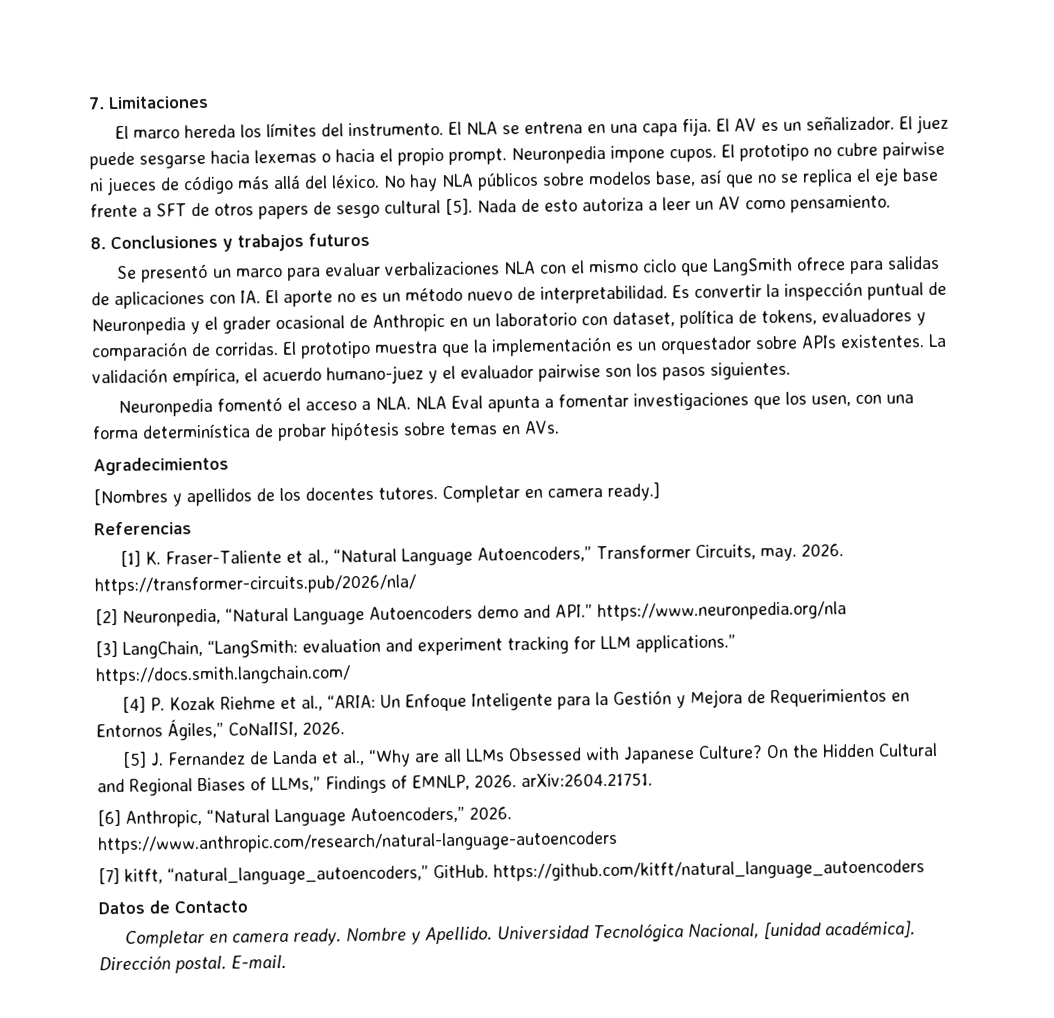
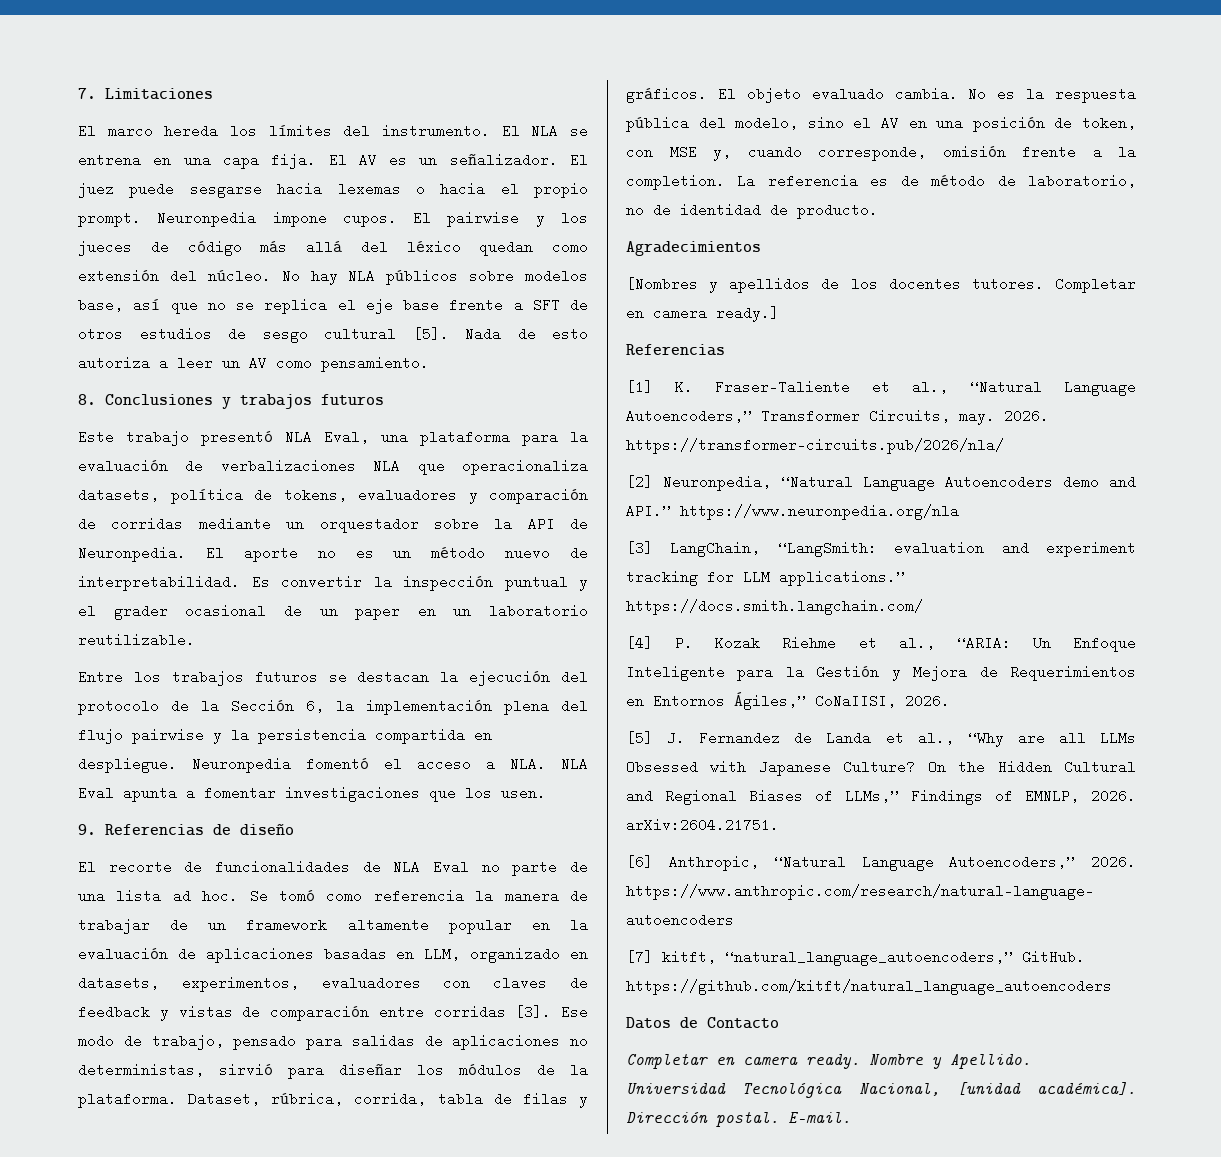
[739,141,945,162] [89,178,104,192] prototipo no cubre pairwise ni -> [447,211,588,227] pairwise y los
[331,174,380,189] léxico. -> [406,240,588,256] [78,269,271,283] léxico quedan como extensión del núcleo.
[258,205,309,220] papers -> [139,327,212,341] estudios
[116,255,940,283] [91,290,261,310] Se presentó un marco para evaluar verbalizaciones NLA con el mismo ciclo que LangSmith ofrece para salidas de aplicaciones con IA. -> [78,430,588,446] [78,459,588,475] [78,488,588,504] [78,517,588,533] [78,546,186,562] Este trabajo presentó NLA Eval, una plataforma para la evaluación de verbalizaciones NLA que operacionaliza datasets, política de tokens, evaluadores y comparación de corridas mediante un orquestador sobre la API de Neuronpedia.
[928,281,947,296] [91,317,186,336] de Neuronpedia -> (568, 583) none
[372,313,445,332] Anthropic -> [319,604,401,620] un paper
[581,308,926,329] [91,333,947,362] [92,361,791,387] con dataset, política de tokens, evaluadores y comparación de corridas. El prototipo muestra que la implementación es un orquestador sobre APIs existentes. La validación empírica, el acuerdo humano-juez y el evaluador pairwise son los pasos siguientes. // -> [78,633,195,647] [78,670,588,686] [78,699,588,715] [78,728,492,744] [78,757,177,773] reutilizable. // Entre los trabajos futuros se destacan la ejecución del protocolo de la Sección 6, la implementación plena del flujo pairwise y la persistencia compartida en despliegue.
[810,394,914,407] [92,420,560,442] usen, con una forma determinística de probar hipótesis sobre temas en AVs. -> [501,786,546,800] [78,824,294,836] [78,860,589,876] [78,889,588,903] [78,918,588,934] [78,947,588,963] [78,976,588,992] [78,1005,588,1021] [78,1034,588,1050] [78,1063,588,1079] [78,1092,589,1108] [626,87,1136,103] [626,116,1136,132] [626,145,1136,161] [626,174,1136,190] [626,203,878,219] usen. // 9. Referencias de diseño // El recorte de funcionalidades de NLA Eval no parte de una lista ad hoc. Se tomó como referencia la manera de trabajar de un framework altamente popular en la evaluación de aplicaciones basadas en LLM, organizado en datasets, experimentos, evaluadores con claves de feedback y vistas de comparación entre corridas [3]. Ese modo de trabajo, pensado para salidas de aplicaciones no deterministas, sirvió para diseñar los módulos de la plataforma. Dataset, rúbrica, corrida, tabla de filas y gráficos. El objeto evaluado cambia. No es la respuesta pública del modelo, sino el AV en una posición de token, con MSE y, cuando corresponde, omisión frente a la completion. La referencia es de método de laboratorio, no de identidad de producto.

